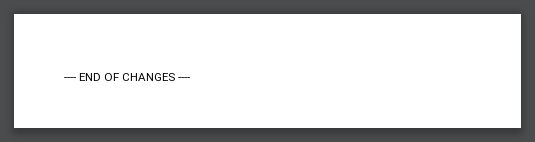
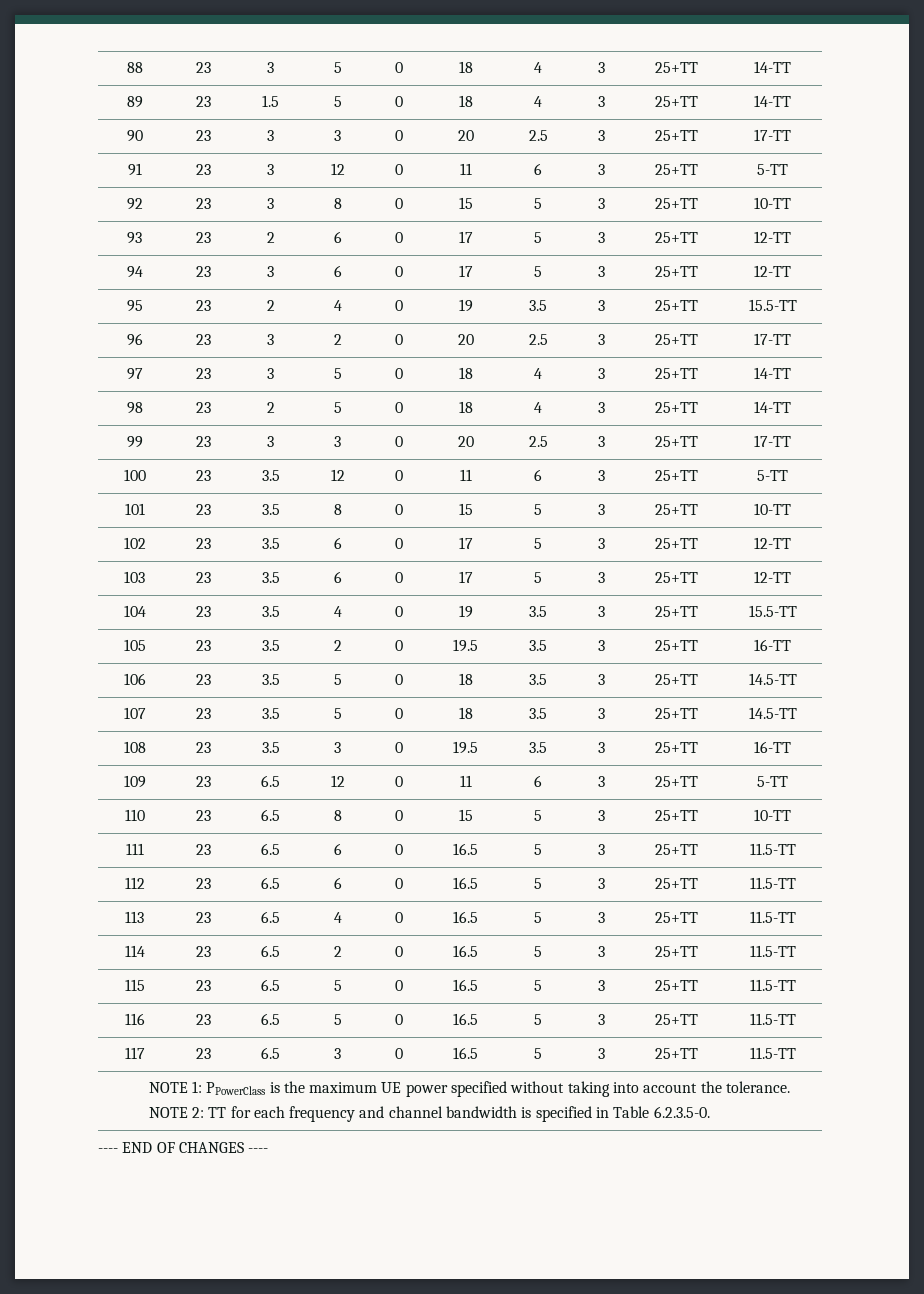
(64, 79) none -> [126,62,143,73] [195,62,211,73] [267,62,274,73] [333,62,342,73] [394,62,403,73] [458,61,473,73] [534,62,542,73] [597,62,605,73] [655,62,698,73] [754,61,791,73] [126,96,143,108] [195,96,211,107] [262,95,279,107] [333,96,342,107] [394,96,403,107] [458,95,473,107] [534,96,542,107] [597,96,605,107] [655,96,698,107] [754,95,791,107] [126,130,143,142] [195,130,211,141] [267,130,274,141] [334,130,341,141] [394,130,403,141] [457,130,474,141] [528,130,548,141] [597,130,605,141] [655,130,698,141] [754,129,791,141] [127,163,142,176] [195,164,211,175] [267,164,274,175] [330,163,345,175] [394,164,403,175] [459,163,472,175] [534,163,542,175] [597,164,605,175] [655,164,698,175] [757,164,788,175] [126,198,143,210] [195,198,211,209] [267,198,274,209] [333,198,342,209] [394,198,403,209] [458,197,473,209] [534,198,542,209] [597,198,605,209] [655,198,698,209] [754,197,791,209] [127,232,142,244] [195,232,211,243] [266,232,275,243] [333,231,342,243] [394,232,403,243] [458,231,473,243] [534,232,542,243] [597,232,605,243] [655,232,698,243] [754,231,791,243] [126,266,143,278] [195,266,211,277] [267,266,274,277] [333,265,342,277] [394,266,403,277] [458,265,473,277] [534,266,542,277] [597,266,605,277] [655,266,698,277] [754,265,791,277] [126,300,143,312] [195,300,211,311] [266,300,275,311] [333,300,342,311] [394,300,403,311] [458,299,473,312] [529,300,547,311] [597,300,605,311] [655,300,698,311] [748,299,797,311] [126,333,143,346] [195,334,211,345] [267,334,274,345] [333,334,342,345] [394,334,403,345] [457,334,474,345] [528,334,548,345] [597,334,605,345] [655,334,698,345] [754,333,791,345] [126,368,143,380] [195,368,211,379] [267,368,274,379] [333,368,342,379] [394,368,403,379] [458,367,473,379] [534,368,542,379] [597,368,605,379] [655,368,698,379] [754,367,791,379] [126,402,143,414] [195,402,211,413] [266,402,275,413] [333,402,342,413] [394,402,403,413] [458,401,473,413] [534,402,542,413] [597,402,605,413] [655,402,698,413] [754,401,791,413] [126,436,143,448] [195,436,211,447] [267,436,274,447] [334,436,341,447] [394,436,403,447] [457,436,474,447] [528,436,548,447] [597,436,605,447] [655,436,698,447] [754,435,791,447] [123,469,146,481] [195,470,211,481] [261,470,280,481] [330,469,345,481] [394,470,403,481] [459,469,472,481] [534,469,542,481] [597,470,605,481] [655,470,698,481] [757,470,788,481] [124,503,145,515] [195,504,211,515] [261,504,280,515] [333,504,342,515] [394,504,403,515] [458,503,473,515] [534,504,542,515] [597,504,605,515] [655,504,698,515] [754,503,791,515] [123,537,146,549] [195,538,211,549] [261,538,280,549] [333,537,342,549] [394,538,403,549] [458,537,473,549] [534,538,542,549] [597,538,605,549] [655,538,698,549] [754,537,791,549] [124,571,145,583] [195,572,211,583] [261,572,280,583] [333,571,342,583] [394,572,403,583] [458,571,473,583] [534,572,542,583] [597,572,605,583] [655,572,698,583] [754,571,791,583] [123,605,146,617] [195,606,211,617] [261,606,280,617] [333,606,342,617] [394,606,403,617] [458,605,473,618] [529,606,547,617] [597,606,605,617] [655,606,698,617] [748,605,797,617] [123,639,146,651] [195,640,211,651] [261,640,280,651] [333,640,342,651] [394,640,403,651] [453,639,478,652] [529,640,547,651] [597,640,605,651] [655,640,698,651] [754,639,791,651] [123,673,146,685] [195,674,211,685] [261,674,280,685] [333,674,342,685] [394,674,403,685] [458,673,473,685] [529,674,547,685] [597,674,605,685] [655,674,698,685] [748,673,797,685] [123,707,146,719] [195,708,211,719] [261,708,280,719] [333,708,342,719] [394,708,403,719] [458,707,473,719] [529,708,547,719] [597,708,605,719] [655,708,698,719] [748,707,797,719] [123,741,146,753] [195,742,211,753] [261,742,280,753] [334,742,341,753] [394,742,403,753] [453,741,478,754] [529,742,547,753] [597,742,605,753] [655,742,698,753] [754,741,791,753] [123,775,146,788] [195,776,211,787] [261,775,280,787] [330,775,345,787] [394,776,403,787] [459,775,472,787] [534,775,542,787] [597,776,605,787] [655,776,698,787] [757,776,788,787] [124,809,145,821] [195,810,211,821] [261,809,280,821] [333,810,342,821] [394,810,403,821] [458,809,473,821] [534,810,542,821] [597,810,605,821] [655,810,698,821] [754,809,791,821] [125,843,144,855] [195,844,211,855] [261,843,280,855] [333,843,342,855] [394,844,403,855] [453,843,478,855] [534,844,542,855] [597,844,605,855] [655,844,698,855] [749,843,796,855] [124,877,145,889] [195,878,211,889] [261,877,280,889] [333,877,342,889] [394,878,403,889] [453,877,478,889] [534,878,542,889] [597,878,605,889] [655,878,698,889] [749,877,796,889] [125,911,144,923] [195,912,211,923] [261,911,280,923] [333,912,342,923] [394,912,403,923] [453,911,478,923] [534,912,542,923] [597,912,605,923] [655,912,698,923] [749,911,796,923] [124,945,145,957] [195,946,211,957] [261,945,280,957] [333,946,342,957] [394,946,403,957] [453,945,478,957] [534,946,542,957] [597,946,605,957] [655,946,698,957] [749,945,796,957] [124,979,145,991] [195,980,211,991] [261,979,280,991] [333,980,342,991] [394,980,403,991] [453,979,478,991] [534,980,542,991] [597,980,605,991] [655,980,698,991] [749,979,796,991] [124,1013,145,1025] [195,1014,211,1025] [261,1013,280,1025] [333,1014,342,1025] [394,1014,403,1025] [453,1013,478,1025] [534,1014,542,1025] [597,1014,605,1025] [655,1014,698,1025] [749,1013,796,1025] [124,1047,145,1059] [195,1048,211,1059] [261,1047,280,1059] [334,1048,341,1059] [394,1048,403,1059] [453,1047,478,1059] [534,1048,542,1059] [597,1048,605,1059] [655,1048,698,1059] [749,1047,796,1059] [148,1081,791,1097] [148,1106,710,1122] 88 | 23 | 3 | 5 | 0 | 18 | 4 | 3 | 25+TT | 14-TT // 89 | 23 | 1.5 | 5 | 0 | 18 | 4 | 3 | 25+TT | 14-TT // 90 | 23 | 3 | 3 | 0 | 20 | 2.5 | 3 | 25+TT | 17-TT // 91 | 23 | 3 | 12 | 0 | 11 | 6 | 3 | 25+TT | 5-TT // 92 | 23 | 3 | 8 | 0 | 15 | 5 | 3 | 25+TT | 10-TT // 93 | 23 | 2 | 6 | 0 | 17 | 5 | 3 | 25+TT | 12-TT // 94 | 23 | 3 | 6 | 0 | 17 | 5 | 3 | 25+TT | 12-TT // 95 | 23 | 2 | 4 | 0 | 19 | 3.5 | 3 | 25+TT | 15.5-TT // 96 | 23 | 3 | 2 | 0 | 20 | 2.5 | 3 | 25+TT | 17-TT // 97 | 23 | 3 | 5 | 0 | 18 | 4 | 3 | 25+TT | 14-TT // 98 | 23 | 2 | 5 | 0 | 18 | 4 | 3 | 25+TT | 14-TT // 99 | 23 | 3 | 3 | 0 | 20 | 2.5 | 3 | 25+TT | 17-TT // 100 | 23 | 3.5 | 12 | 0 | 11 | 6 | 3 | 25+TT | 5-TT // 101 | 23 | 3.5 | 8 | 0 | 15 | 5 | 3 | 25+TT | 10-TT // 102 | 23 | 3.5 | 6 | 0 | 17 | 5 | 3 | 25+TT | 12-TT // 103 | 23 | 3.5 | 6 | 0 | 17 | 5 | 3 | 25+TT | 12-TT // 104 | 23 | 3.5 | 4 | 0 | 19 | 3.5 | 3 | 25+TT | 15.5-TT // 105 | 23 | 3.5 | 2 | 0 | 19.5 | 3.5 | 3 | 25+TT | 16-TT // 106 | 23 | 3.5 | 5 | 0 | 18 | 3.5 | 3 | 25+TT | 14.5-TT // 107 | 23 | 3.5 | 5 | 0 | 18 | 3.5 | 3 | 25+TT | 14.5-TT // 108 | 23 | 3.5 | 3 | 0 | 19.5 | 3.5 | 3 | 25+TT | 16-TT // 109 | 23 | 6.5 | 12 | 0 | 11 | 6 | 3 | 25+TT | 5-TT // 110 | 23 | 6.5 | 8 | 0 | 15 | 5 | 3 | 25+TT | 10-TT // 111 | 23 | 6.5 | 6 | 0 | 16.5 | 5 | 3 | 25+TT | 11.5-TT // 112 | 23 | 6.5 | 6 | 0 | 16.5 | 5 | 3 | 25+TT | 11.5-TT // 113 | 23 | 6.5 | 4 | 0 | 16.5 | 5 | 3 | 25+TT | 11.5-TT // 114 | 23 | 6.5 | 2 | 0 | 16.5 | 5 | 3 | 25+TT | 11.5-TT // 115 | 23 | 6.5 | 5 | 0 | 16.5 | 5 | 3 | 25+TT | 11.5-TT // 116 | 23 | 6.5 | 5 | 0 | 16.5 | 5 | 3 | 25+TT | 11.5-TT // 117 | 23 | 6.5 | 3 | 0 | 16.5 | 5 | 3 | 25+TT | 11.5-TT // NOTE 1: PPowerClass is the maximum UE power specified without taking into account the tolerance. // NOTE 2: TT for each frequency and channel bandwidth is specified in Table 6.2.3.5-0. //

